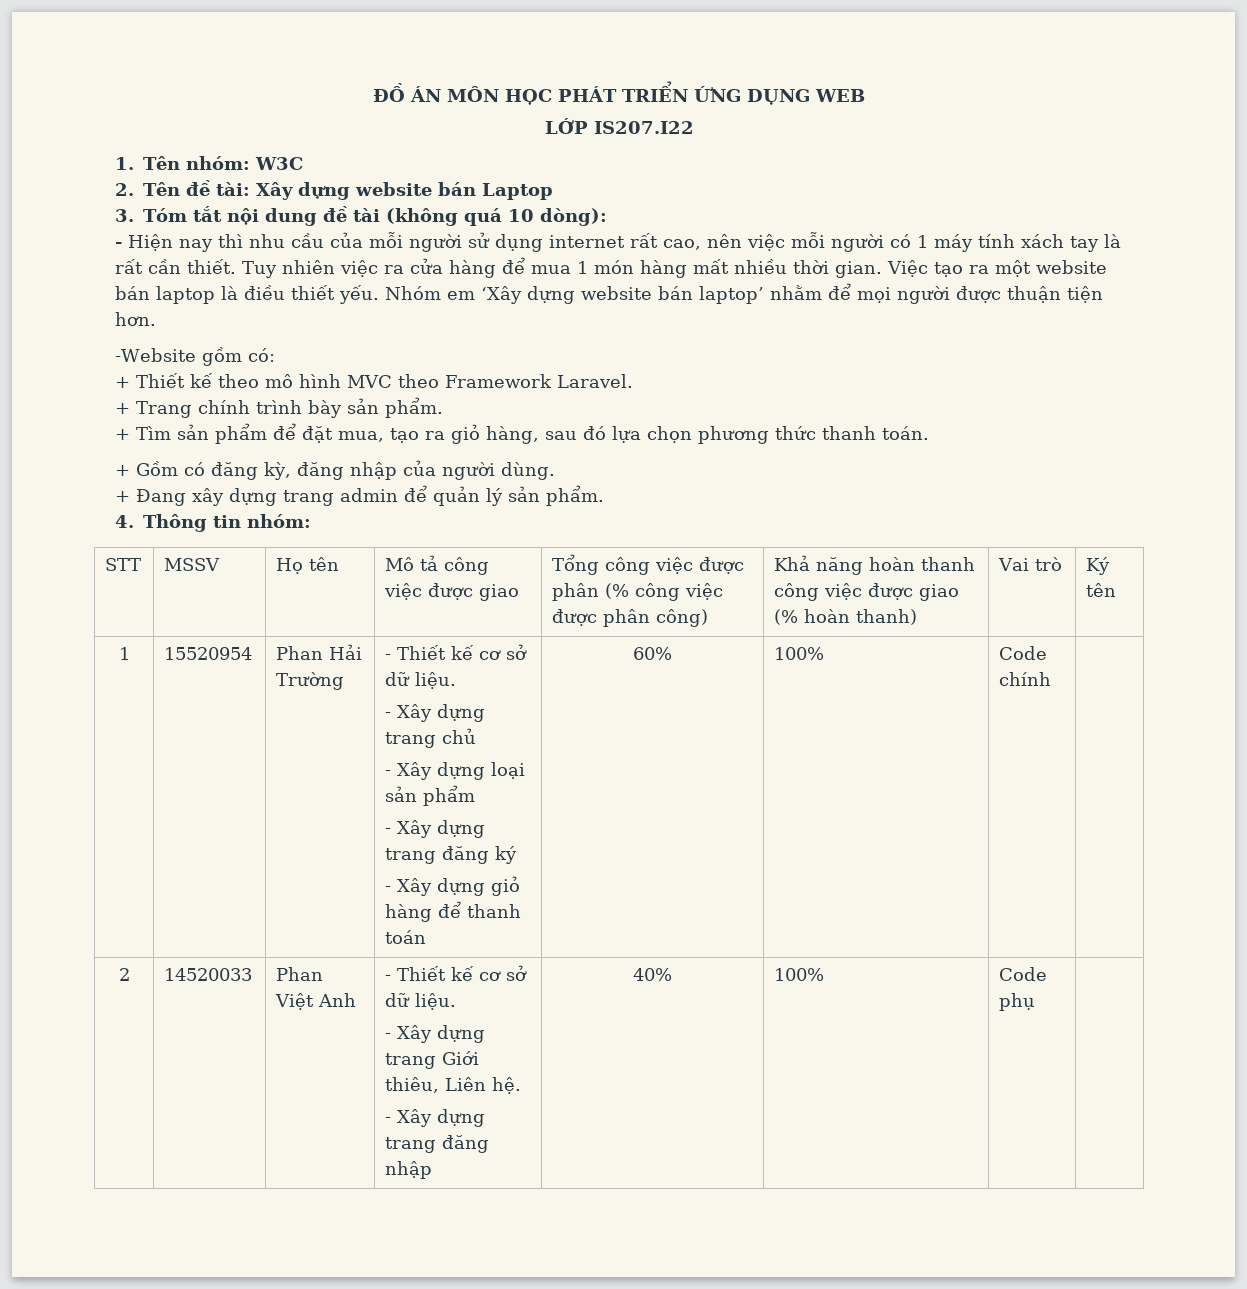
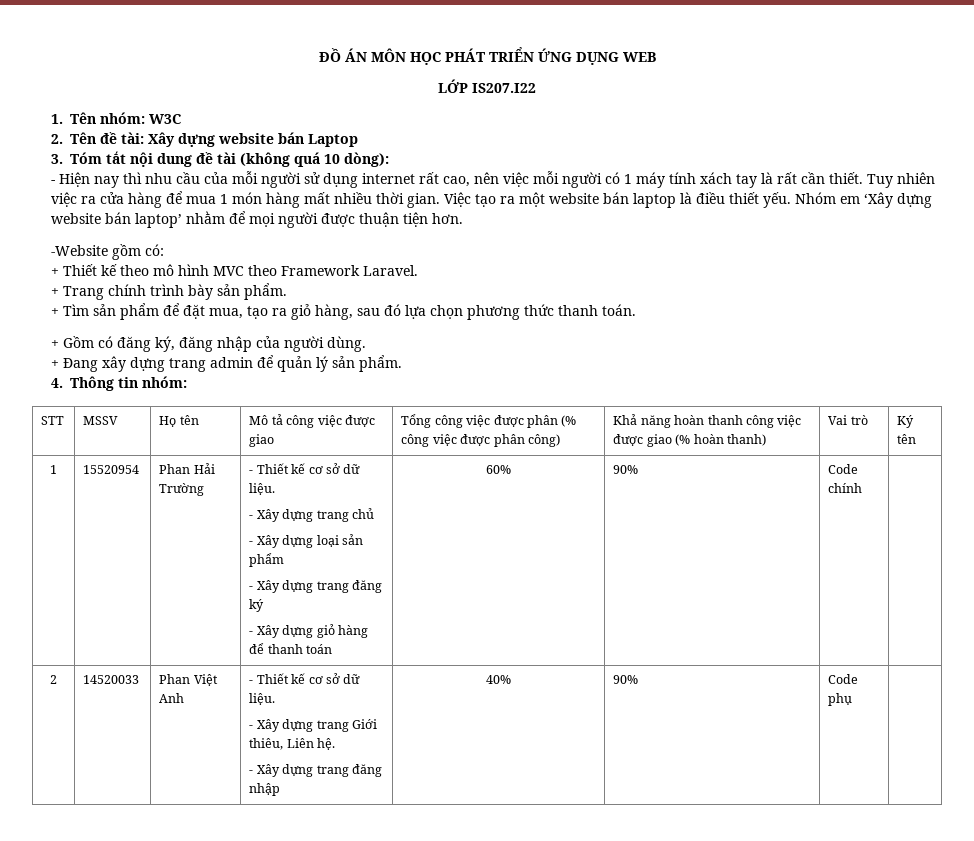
[264,462,292,480] kỳ, -> [155,336,176,352] ký,
[774,647,825,660] 100% -> [613,465,639,474] 90%
[774,968,825,981] 100% -> [613,675,639,684] 90%

